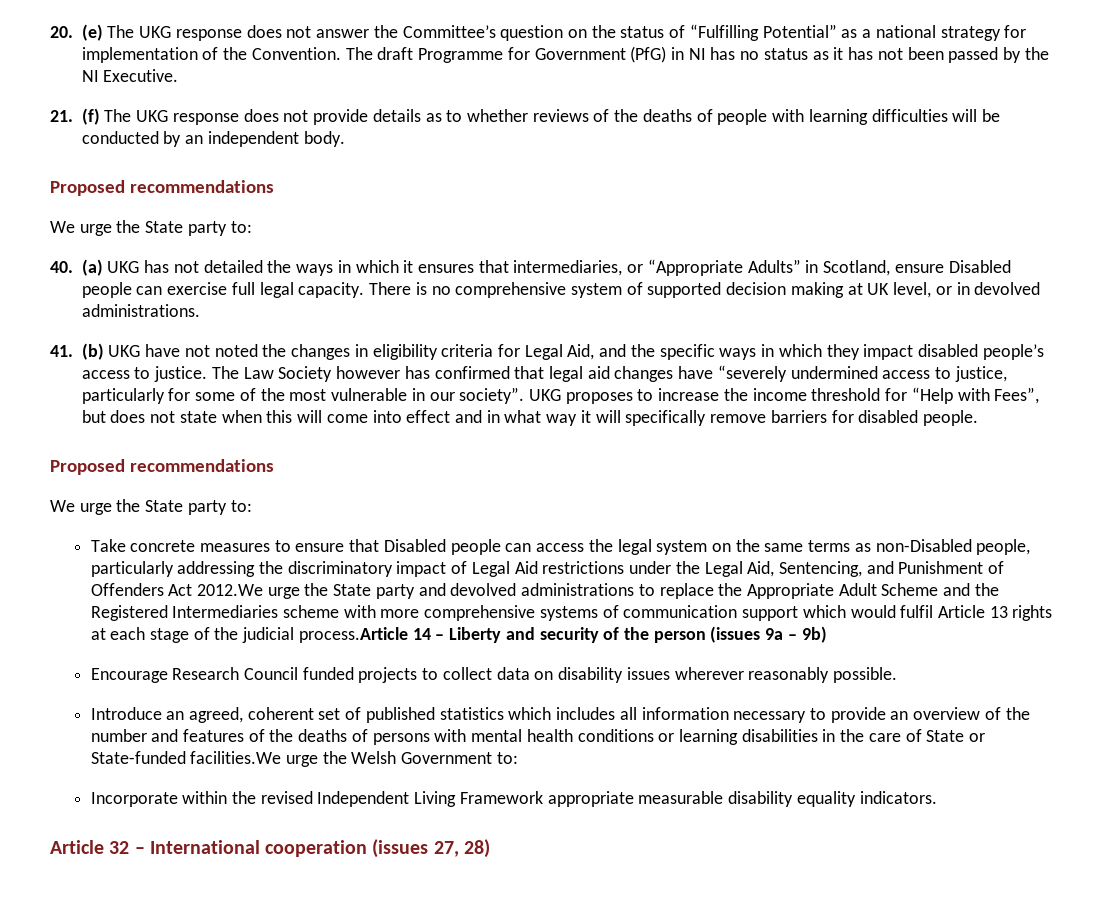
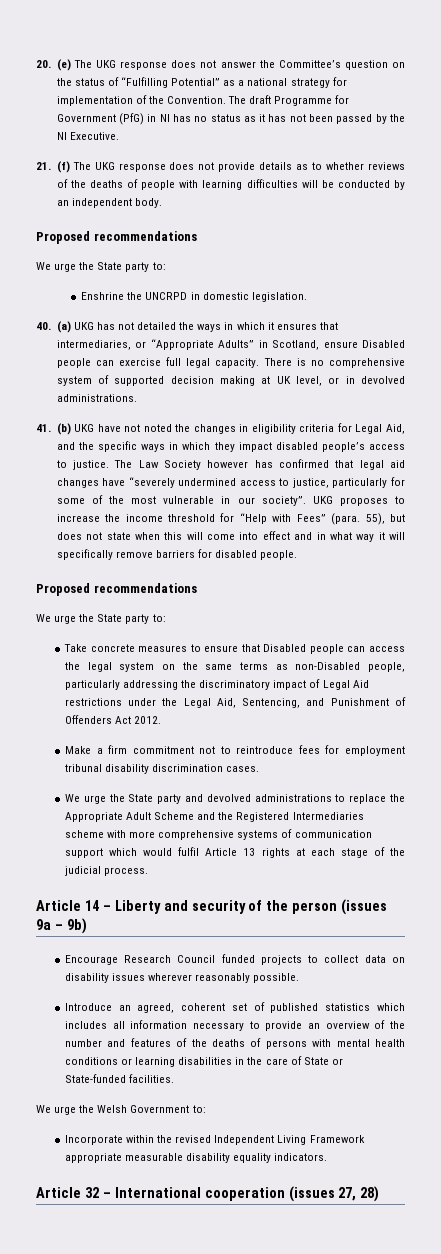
(252, 227) none -> [81,292,307,302] // Enshrine the UNCRPD in domestic legislation.
[994,387,1040,404] Fees”, -> [296,513,385,525] Fees” (para. 55),
[197,584,264,596] 2012.We -> [134,716,162,724] [64,745,405,756] [64,764,260,774] [64,794,80,802] 2012. // Make a firm commitment not to reintroduce fees for employment tribunal disability discrimination cases. // We
[298,627,408,643] process.Article -> [104,867,149,876] [36,900,81,911] process. // Article
[190,751,282,764] facilities.We -> [129,1074,175,1083] [36,1105,51,1113] facilities. // We

